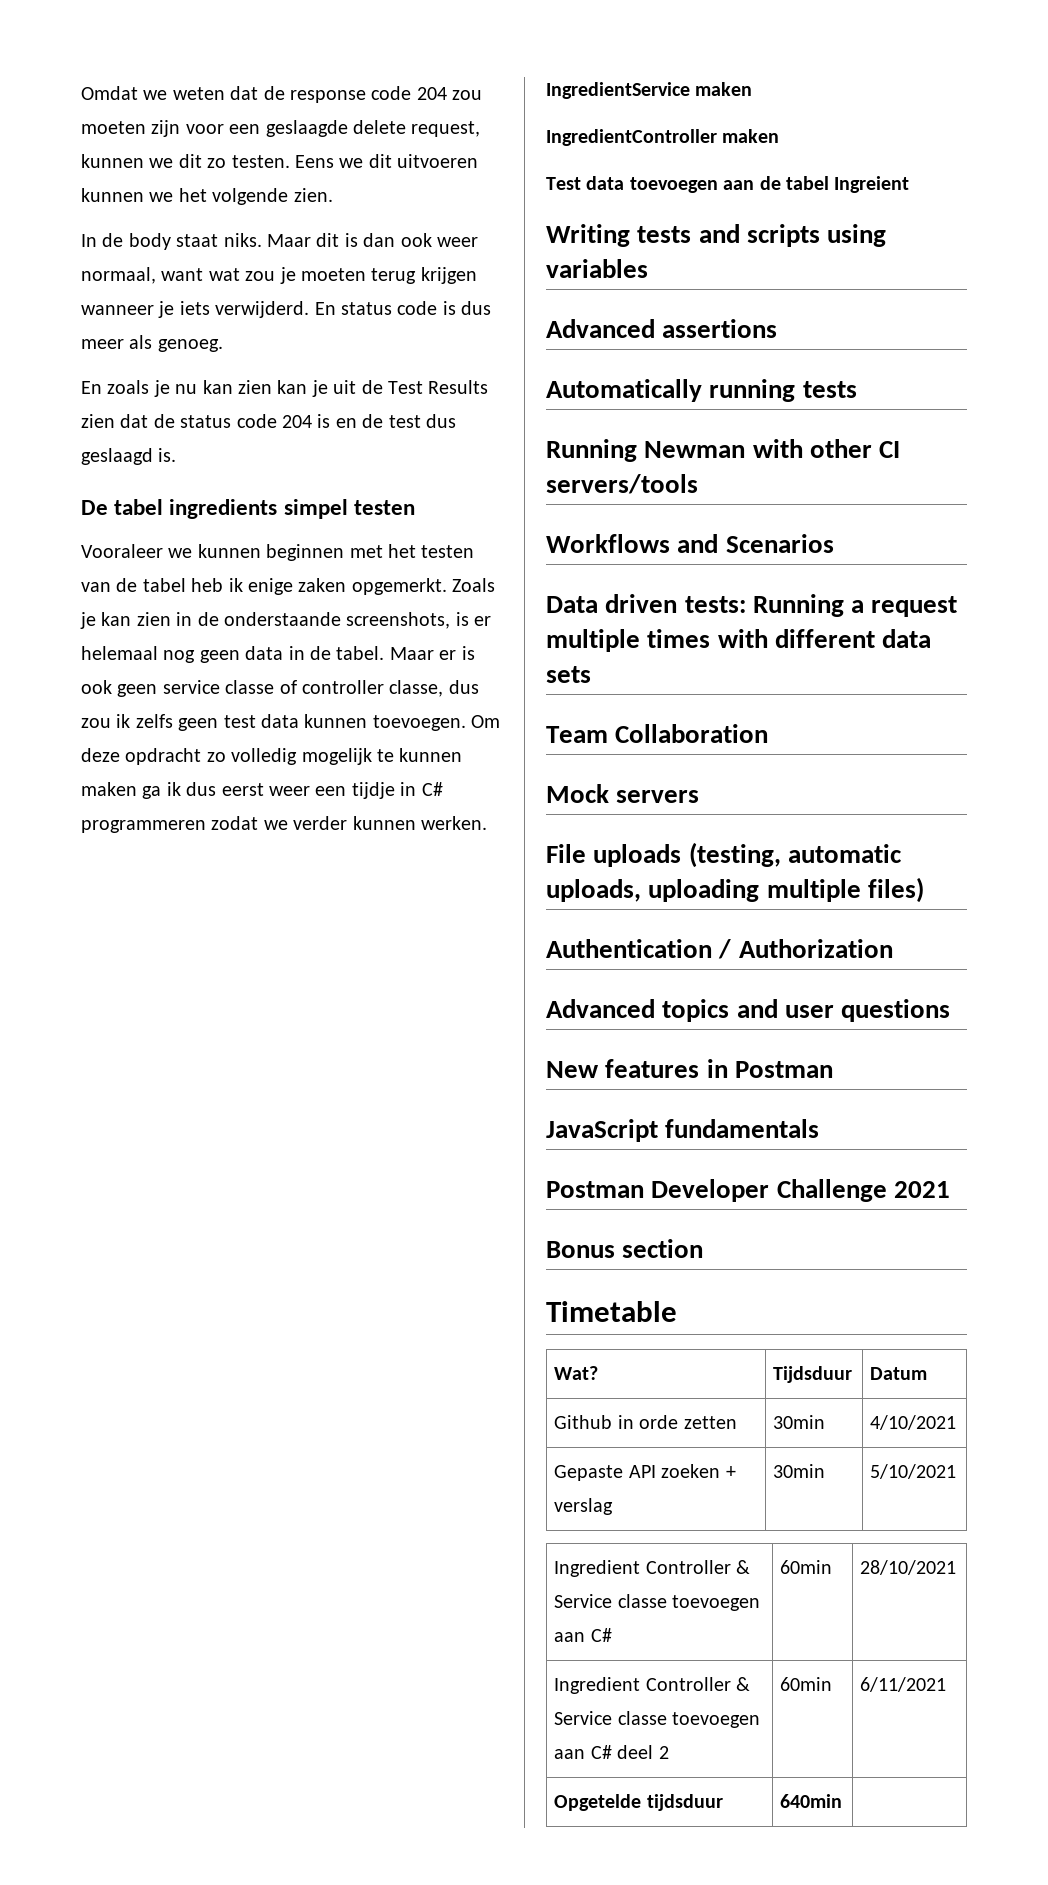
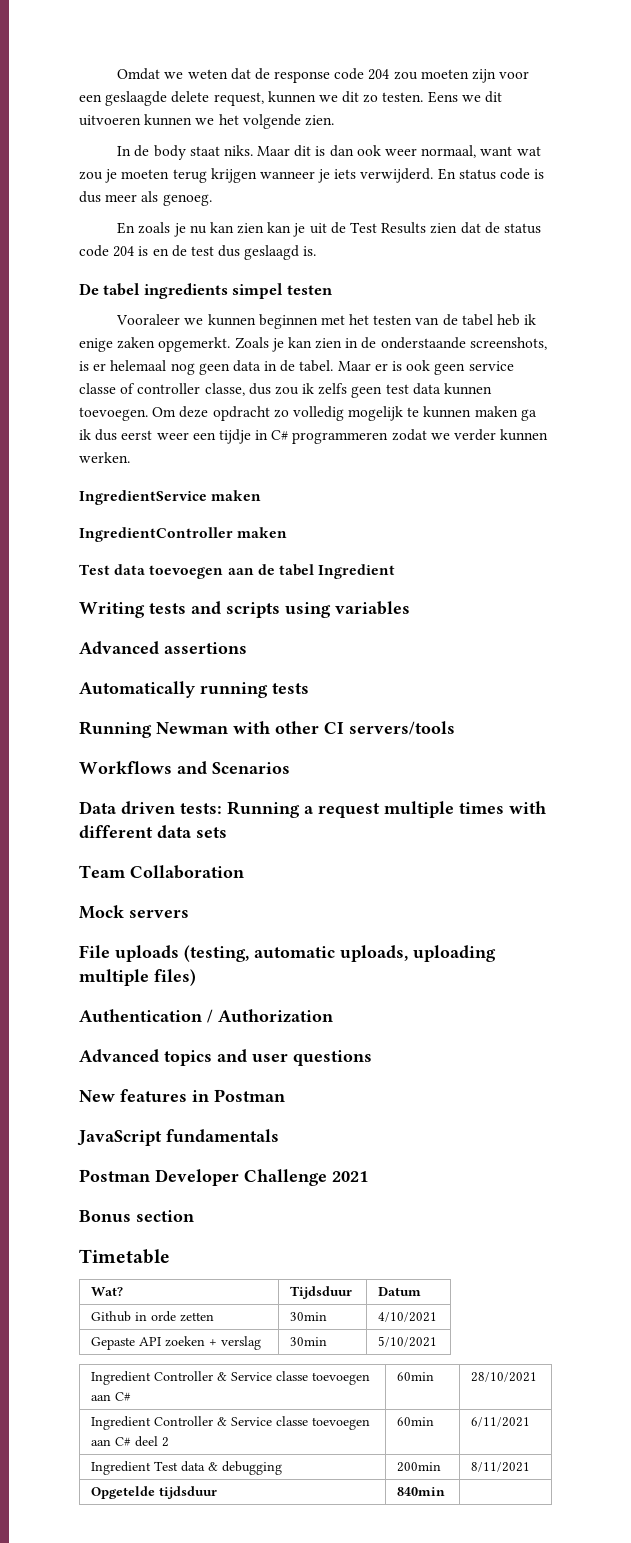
[834,176,910,193] Ingreient -> [318,564,396,579] Ingredient
(947, 1684) none -> [91,1461,283,1475] [397,1462,442,1472] [471,1462,531,1472] // Ingredient Test data & debugging | 200min | 8/11/2021
[780,1794,843,1808] 640min -> [397,1487,446,1496] 840min

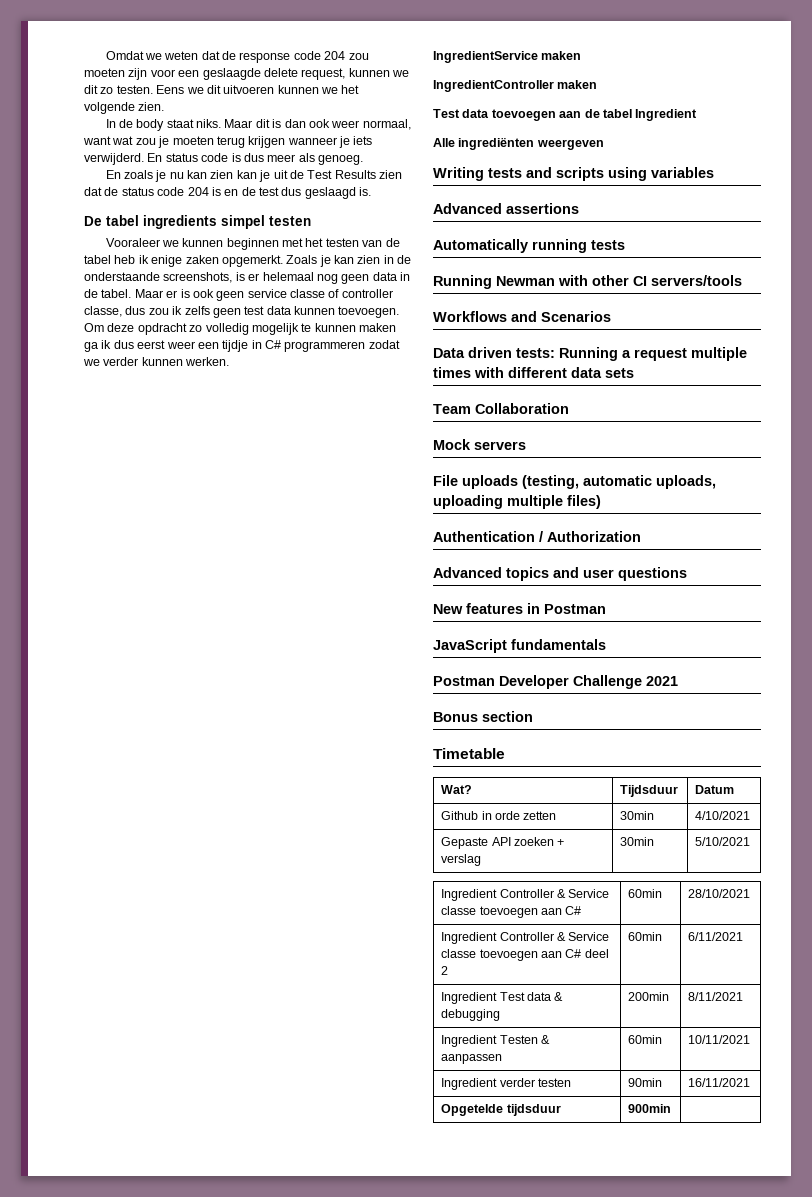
(396, 571) none -> [433,137,604,150] // Alle ingrediënten weergeven
(531, 1467) none -> [441,1035,550,1047] [441,1054,503,1064] [628,1035,663,1044] [688,1035,751,1044] [441,1078,571,1090] [628,1078,663,1087] [688,1078,751,1087] // Ingredient Testen & aanpassen | 60min | 10/11/2021 // Ingredient verder testen | 90min | 16/11/2021
[397,1487,446,1496] 840min -> [628,1104,672,1113] 900min

